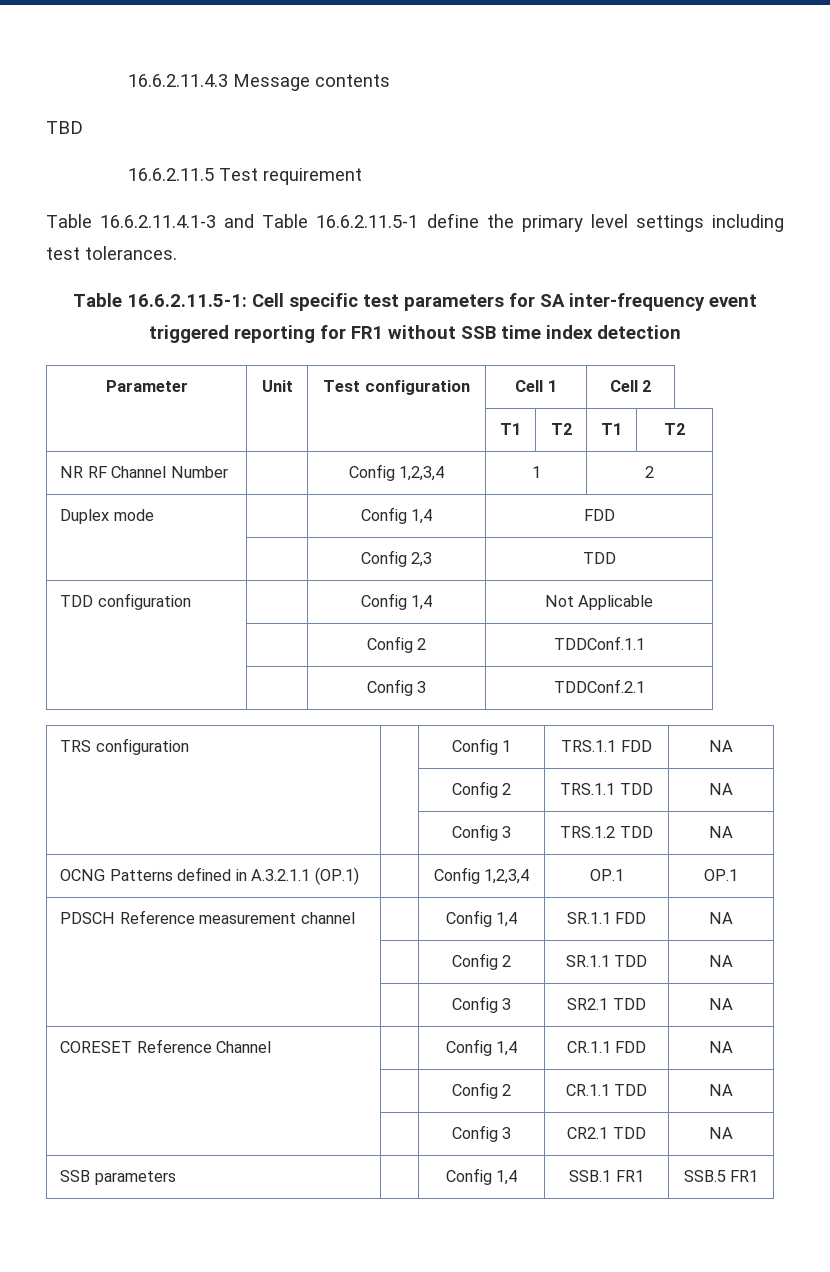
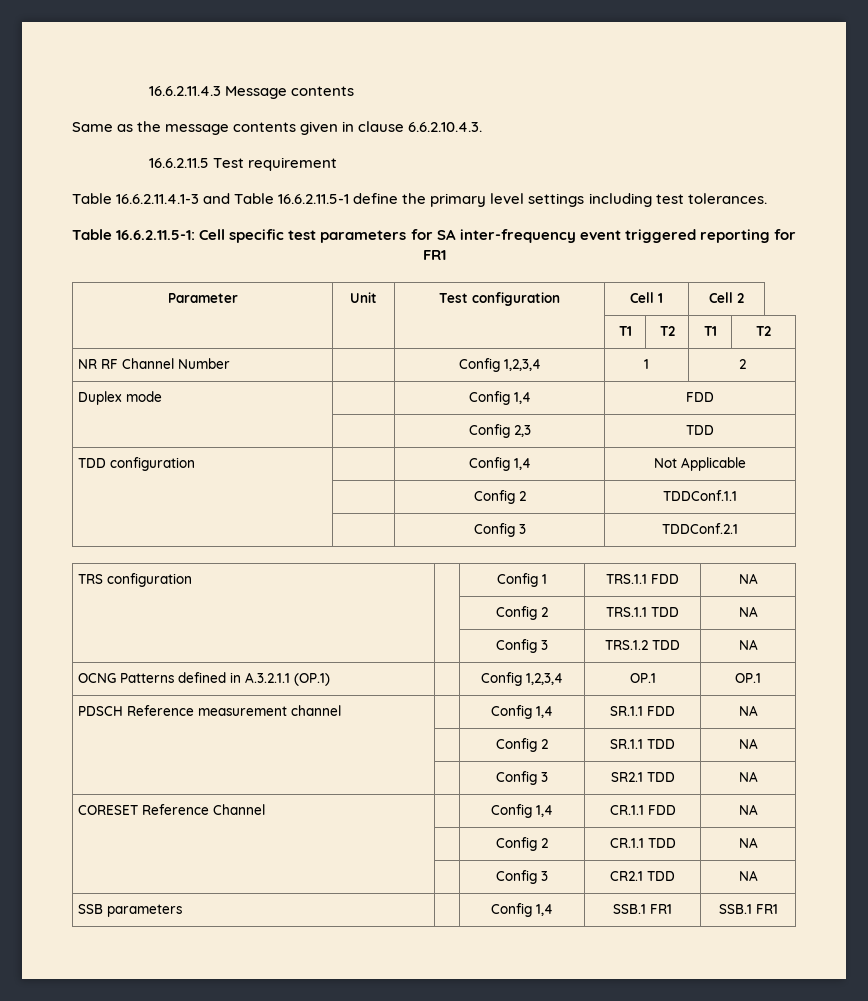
[46,121,83,134] TBD -> [72,121,483,135] Same as the message contents given in clause 6.6.2.10.4.3.
[388,325,681,339] without SSB time index detection -> (446, 255) none
[683,1170,726,1182] SSB.5 -> [718,904,752,914] SSB.1

